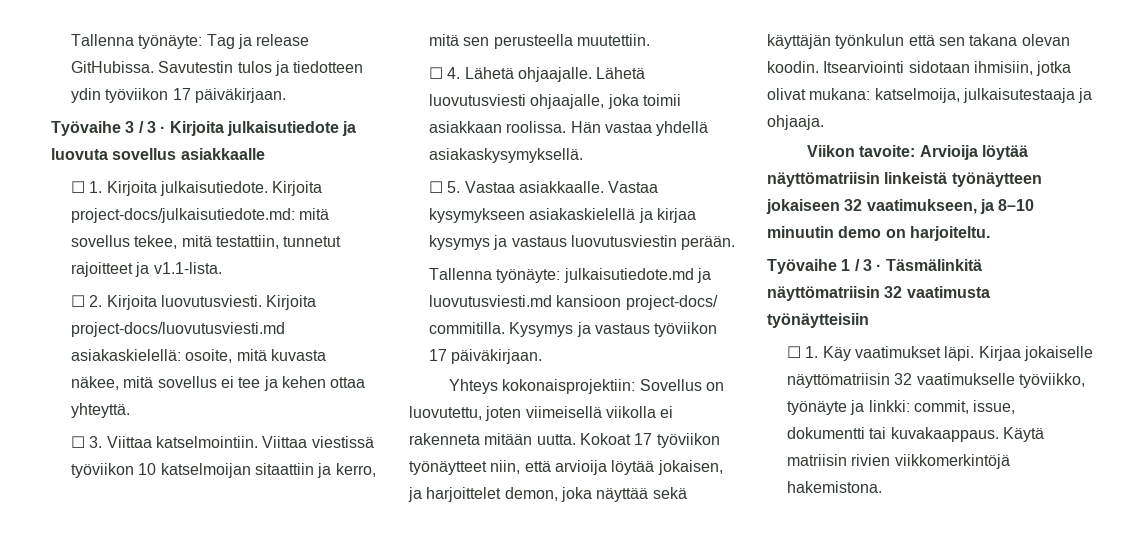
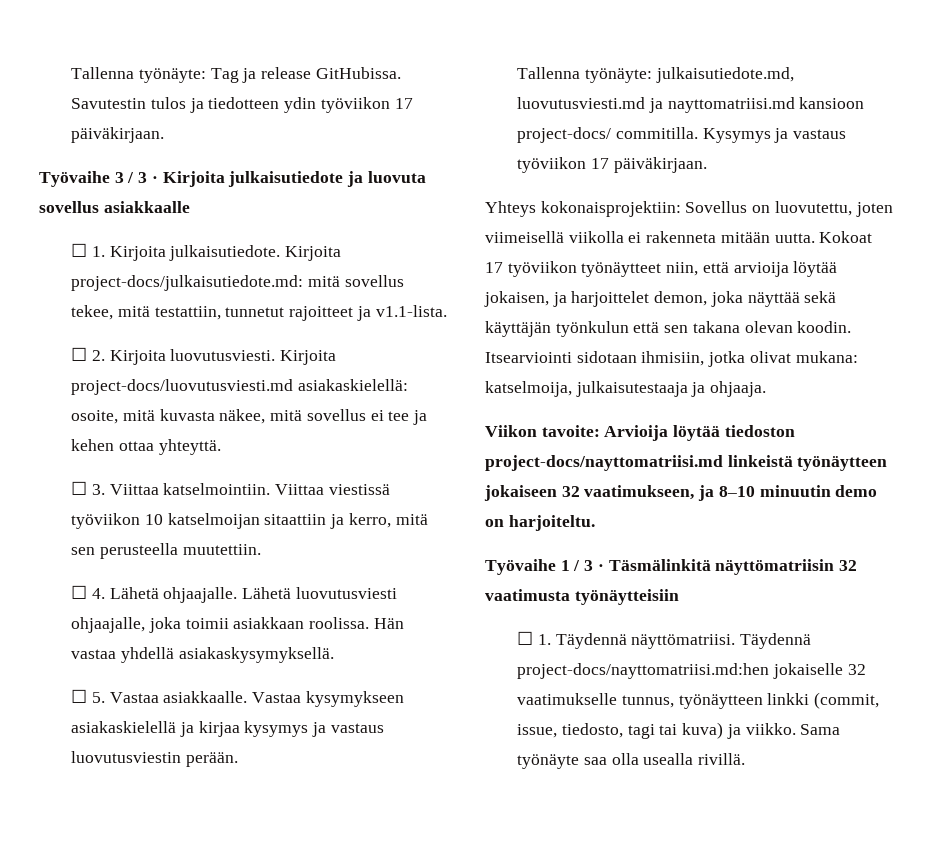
[563,268,712,283] [429,295,553,307] julkaisutiedote.md ja luovutusviesti.md -> [655,67,794,83] [517,97,795,113] julkaisutiedote.md, luovutusviesti.md ja nayttomatriisi.md
[767,172,880,187] näyttömatriisin -> [724,425,795,437] [485,455,723,471] tiedoston project-docs/nayttomatriisi.md
[822,346,1094,361] [787,373,1086,388] [787,400,1016,415] [787,427,1045,442] [787,454,1010,469] [787,481,883,493] Käy vaatimukset läpi. Kirjaa jokaiselle näyttömatriisin 32 vaatimukselle työviikko, työnäyte ja linkki: commit, issue, dokumentti tai kuvakaappaus. Käytä matriisin rivien viikkomerkintöjä hakemistona. -> [555,633,812,649] [517,663,866,679] [517,692,880,709] [517,722,841,739] [517,753,746,769] Täydennä näyttömatriisi. Täydennä project-docs/nayttomatriisi.md:hen jokaiselle 32 vaatimukselle tunnus, työnäytteen linkki (commit, issue, tiedosto, tagi tai kuva) ja viikko. Sama työnäyte saa olla usealla rivillä.

